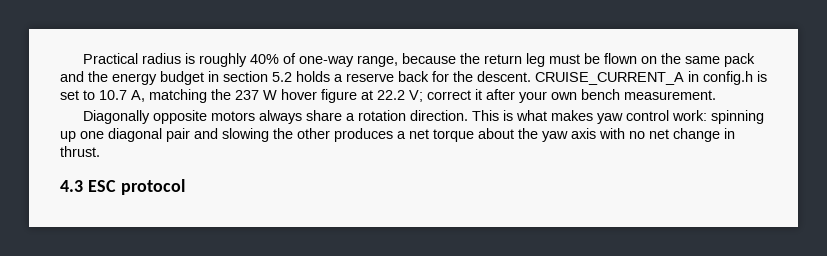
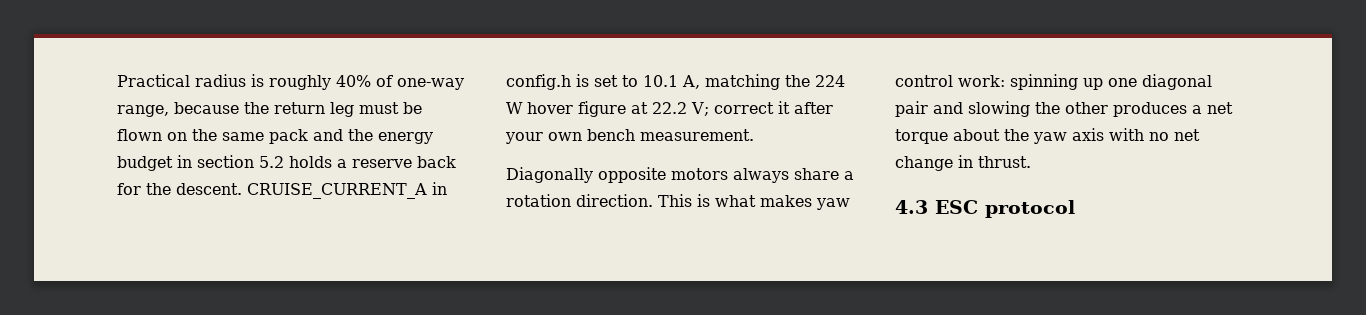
[99,90,127,100] 10.7 -> [643,75,678,87] 10.1
[235,90,259,100] 237 -> [815,75,845,87] 224

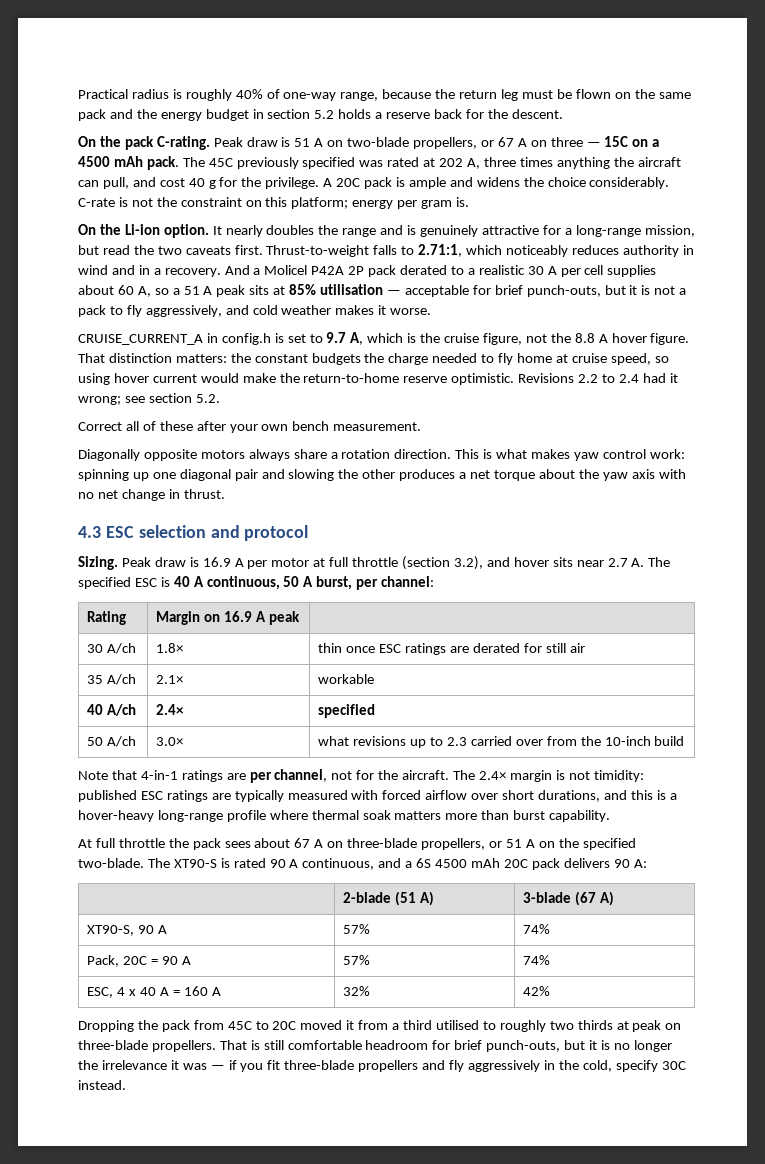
(242, 189) none -> [78,136,660,150] [78,156,681,170] [78,177,670,189] [78,197,470,209] [78,224,695,238] [78,244,694,257] [78,265,657,277] [78,284,687,297] [78,305,432,317] // On the pack C-rating. Peak draw is 51 A on two-blade propellers, or 67 A on three — 15C on a 4500 mAh pack. The 45C previously specified was rated at 202 A, three times anything the aircraft can pull, and cost 40 g for the privilege. A 20C pack is ample and widens the choice considerably. C-rate is not the constraint on this platform; energy per gram is. // On the Li-ion option. It nearly doubles the range and is genuinely attractive for a long-range mission, but read the two caveats first. Thrust-to-weight falls to 2.71:1, which noticeably reduces authority in wind and in a recovery. And a Molicel P42A 2P pack derated to a realistic 30 A per cell supplies about 60 A, so a 51 A peak sits at 85% utilisation — acceptable for brief punch-outs, but it is not a pack to fly aggressively, and cold weather makes it worse. //
[643,74,845,90] [506,101,790,117] 10.1 A, matching the 224 W hover figure at 22.2 V; correct it -> [326,332,690,345] [78,353,669,365] [78,373,678,385] [78,393,220,405] [78,421,193,431] 9.7 A, which is the cruise figure, not the 8.8 A hover figure. That distinction matters: the constant budgets the charge needed to fly home at cruise speed, so using hover current would make the return-to-home reserve optimistic. Revisions 2.2 to 2.4 had it wrong; see section 5.2. // Correct all of these
(978, 207) none -> [138,525,240,538] selection and
(1075, 209) none -> [78,556,671,570] [78,576,435,590] [87,611,127,625] [156,611,300,625] [87,643,137,654] [156,643,184,653] [318,643,585,655] [87,674,137,685] [156,675,184,684] [318,674,375,684] [87,704,137,716] [156,704,185,715] [318,704,376,718] [87,736,137,747] [156,737,184,746] [318,736,685,748] [78,769,644,783] [78,790,677,802] [78,810,611,822] [78,838,636,850] [78,858,647,870] [343,891,435,906] [523,891,615,906] [87,925,168,936] [343,924,371,934] [523,924,551,934] [87,955,191,967] [343,955,371,965] [523,955,551,965] [87,986,221,998] [343,986,371,996] [523,986,551,996] [78,1020,682,1032] [78,1040,672,1052] [78,1060,686,1072] [78,1080,126,1090] // Sizing. Peak draw is 16.9 A per motor at full throttle (section 3.2), and hover sits near 2.7 A. The specified ESC is 40 A continuous, 50 A burst, per channel: // Rating | Margin on 16.9 A peak | // 30 A/ch | 1.8× | thin once ESC ratings are derated for still air // 35 A/ch | 2.1× | workable // 40 A/ch | 2.4× | specified // 50 A/ch | 3.0× | what revisions up to 2.3 carried over from the 10-inch build // Note that 4-in-1 ratings are per channel, not for the aircraft. The 2.4× margin is not timidity: published ESC ratings are typically measured with forced airflow over short durations, and this is a hover-heavy long-range profile where thermal soak matters more than burst capability. // At full throttle the pack sees about 67 A on three-blade propellers, or 51 A on the specified two-blade. The XT90-S is rated 90 A continuous, and a 6S 4500 mAh 20C pack delivers 90 A: // | 2-blade (51 A) | 3-blade (67 A) // XT90-S, 90 A | 57% | 74% // Pack, 20C = 90 A | 57% | 74% // ESC, 4 x 40 A = 160 A | 32% | 42% // Dropping the pack from 45C to 20C moved it from a third utilised to roughly two thirds at peak on three-blade propellers. That is still comfortable headroom for brief punch-outs, but it is no longer the irrelevance it was — if you fit three-blade propellers and fly aggressively in the cold, specify 30C instead.

